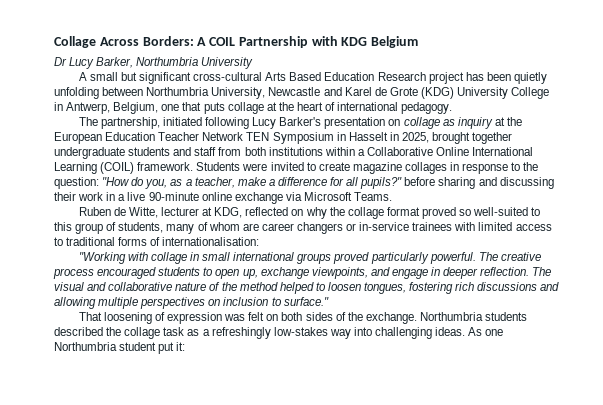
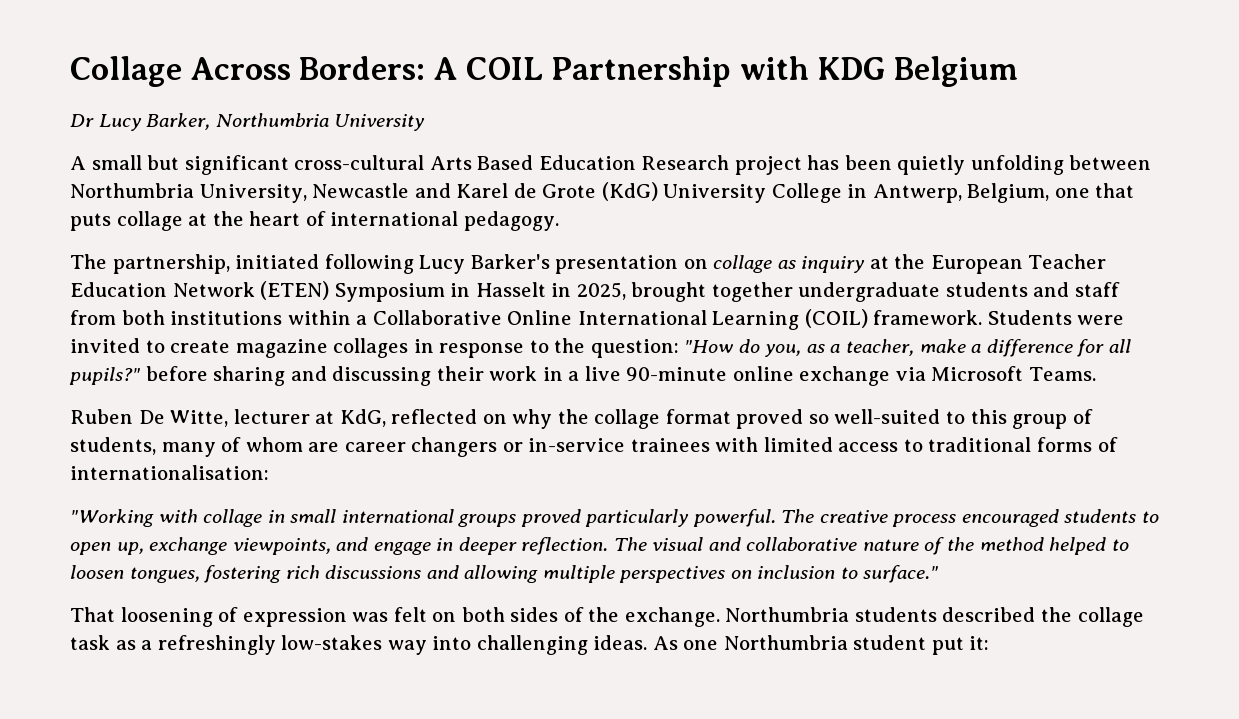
[420,87,454,99] (KDG) -> [601,182,658,201] (KdG)
[105,132,270,141] Education Teacher Network TEN -> [1028,254,1107,269] [70,281,330,300] Teacher Education Network (ETEN)
[113,207,126,216] de -> [138,410,165,424] De
[214,207,243,218] KDG, -> [339,409,386,427] KdG,

